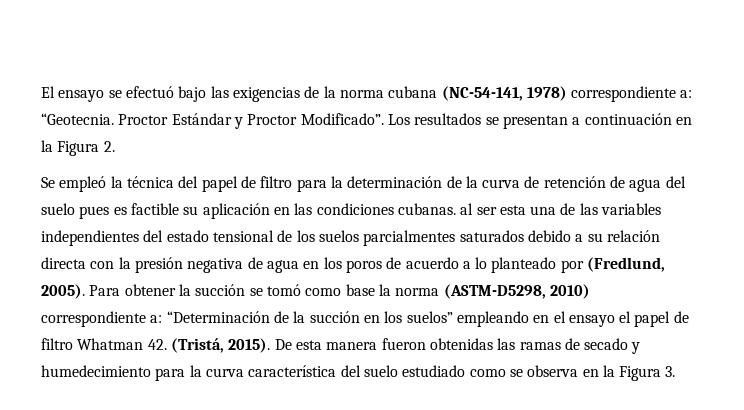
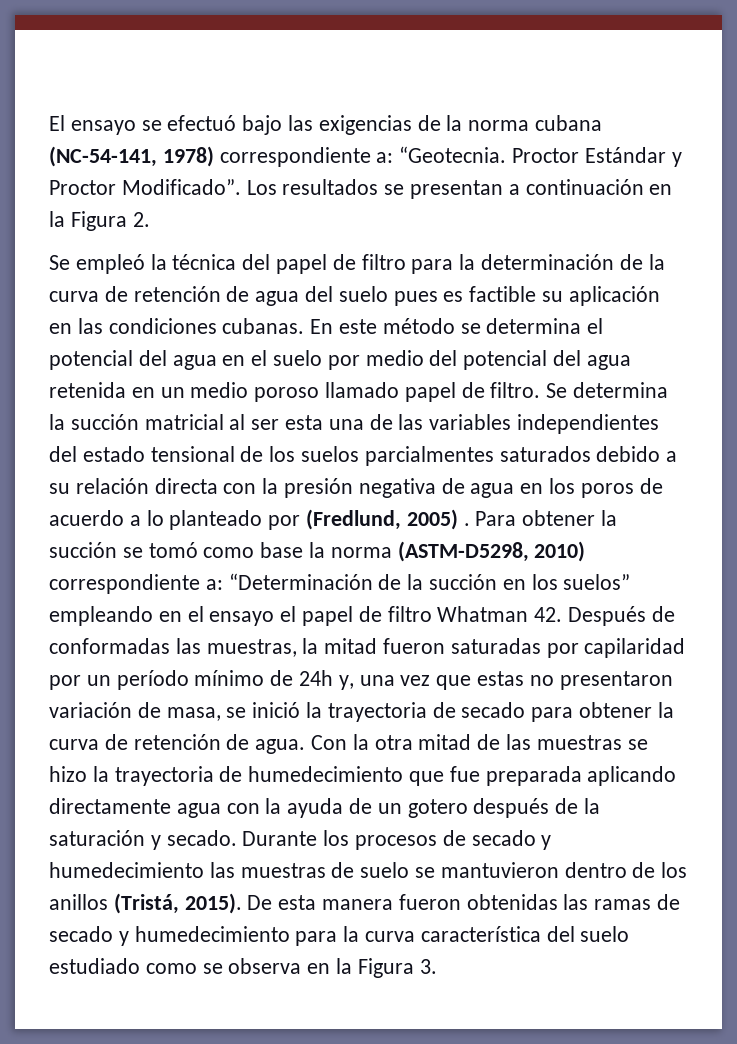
(456, 209) none -> [310,318,604,334] [49,350,631,370] [49,382,669,402] [49,414,224,430] En este método se determina el potencial del agua en el suelo por medio del potencial del agua retenida en un medio poroso llamado papel de filtro. Se determina la succión matricial
[41,284,85,299] 2005). -> [406,509,470,530] 2005) .
(167, 344) none -> [568,606,675,626] [49,638,686,658] [49,670,673,690] [49,702,674,722] [49,734,648,754] [49,766,677,786] [49,798,601,818] [49,830,552,850] [49,862,688,878] [49,894,108,910] Después de conformadas las muestras, la mitad fueron saturadas por capilaridad por un período mínimo de 24h y, una vez que estas no presentaron variación de masa, se inició la trayectoria de secado para obtener la curva de retención de agua. Con la otra mitad de las muestras se hizo la trayectoria de humedecimiento que fue preparada aplicando directamente agua con la ayuda de un gotero después de la saturación y secado. Durante los procesos de secado y humedecimiento las muestras de suelo se mantuvieron dentro de los anillos

